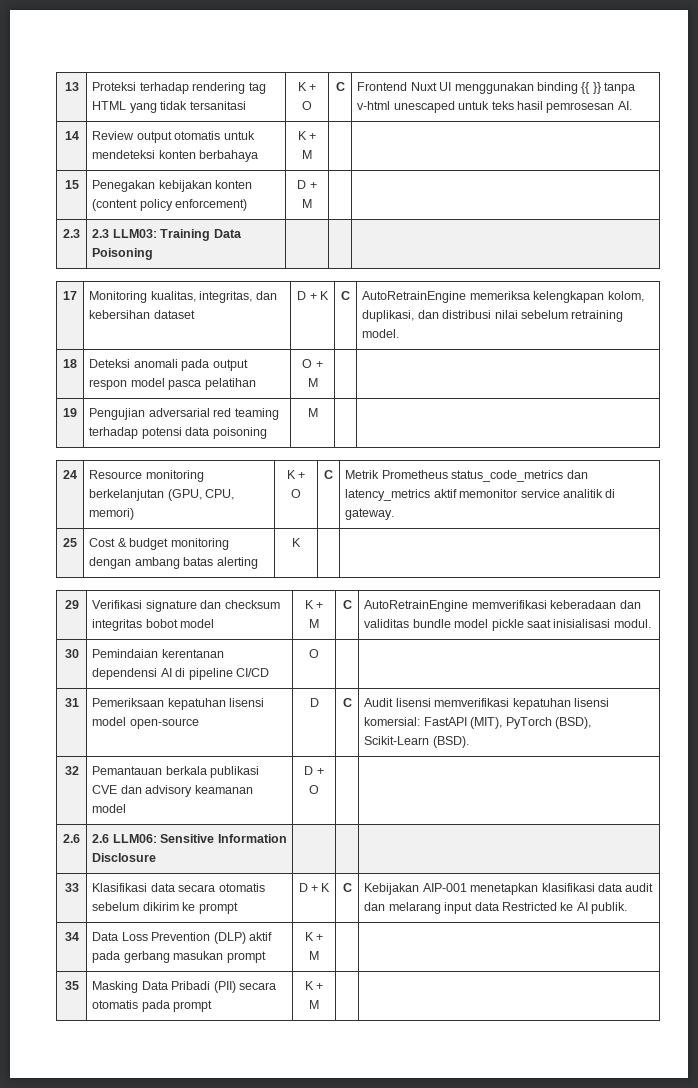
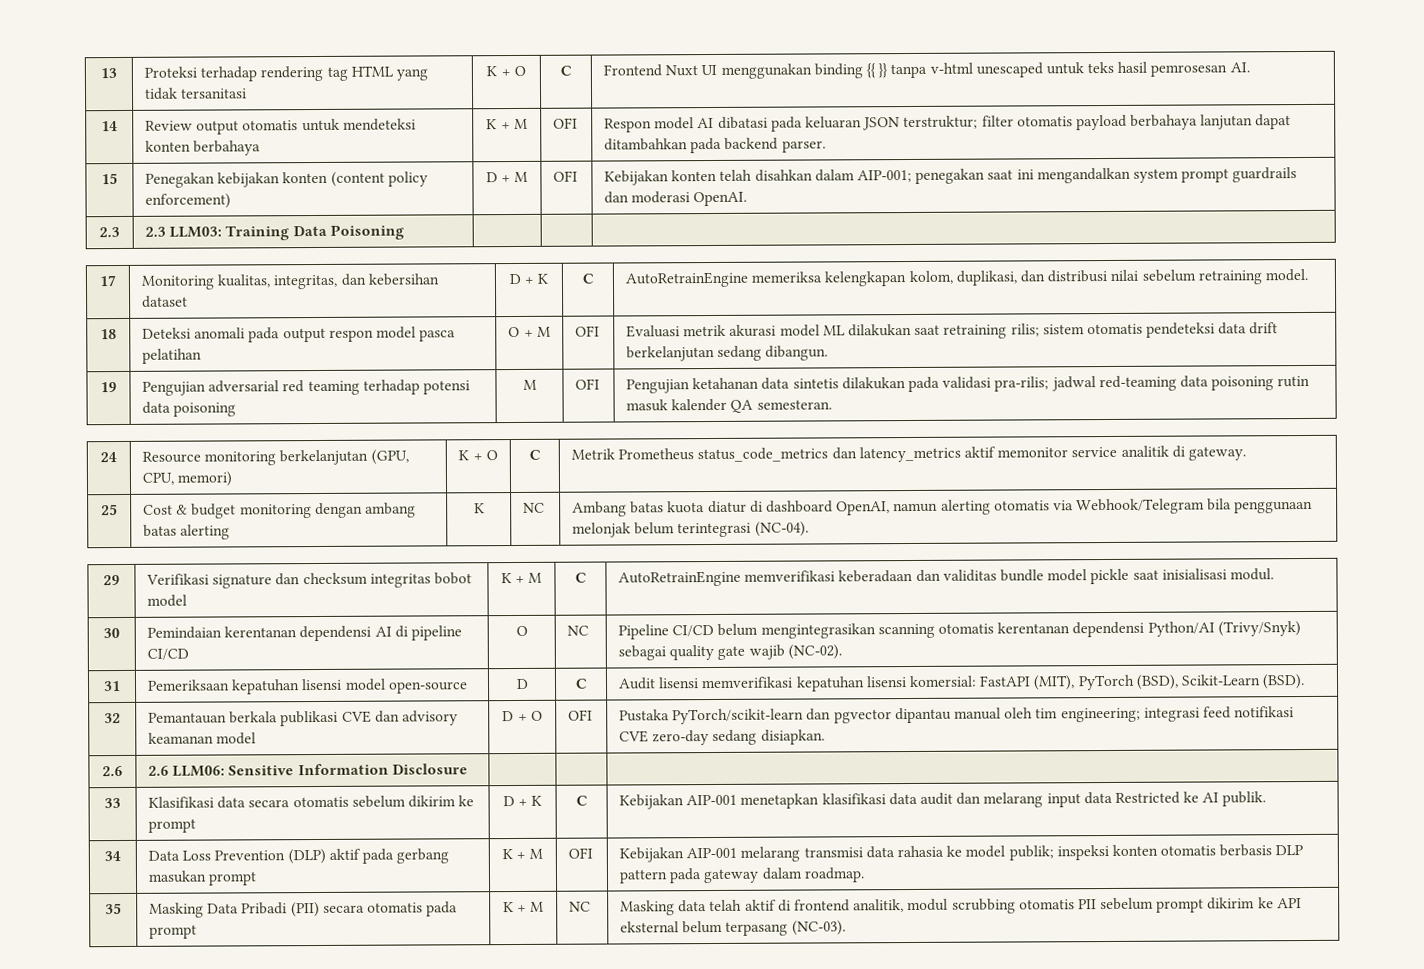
(312, 154) | -> [553,117,579,129] [604,114,1292,133] [604,137,826,154] OFI | Respon model AI dibatasi pada keluaran JSON terstruktur; filter otomatis payload berbahaya lanjutan dapat ditambahkan pada backend parser.
(312, 203) | -> [553,170,579,182] [604,167,1298,186] [604,191,748,207] OFI | Kebijakan konten telah disahkan dalam AIP-001; penegakan saat ini mengandalkan system prompt guardrails dan moderasi OpenAI.
(318, 382) | -> [575,325,601,337] [626,322,1279,339] [626,345,829,362] OFI | Evaluasi metrik akurasi model ML dilakukan saat retraining rilis; sistem otomatis pendeteksi data drift berkelanjutan sedang dibangun.
(318, 412) | -> [575,378,601,390] [626,375,1311,394] [626,398,832,413] OFI | Pengujian ketahanan data sintetis dilakukan pada validasi pra-rilis; jadwal red-teaming data poisoning rutin masuk kalender QA semesteran.
(301, 542) | -> [523,502,546,513] [572,498,1314,517] [572,521,809,538] NC | Ambang batas kuota diatur di dashboard OpenAI, namun alerting otomatis via Webhook/Telegram bila penggunaan melonjak belum terintegrasi (NC-04).
(319, 653) | -> [567,625,590,636] [618,621,1301,640] [618,644,842,661] NC | Pipeline CI/CD belum mengintegrasikan scanning otomatis kerentanan dependensi Python/AI (Trivy/Snyk) sebagai quality gate wajib (NC-02).
(319, 789) | -> [568,709,594,721] [619,706,1295,725] [619,729,825,746] OFI | Pustaka PyTorch/scikit-learn dan pgvector dipantau manual oleh tim engineering; integrasi feed notifikasi CVE zero-day sedang disiapkan.
(319, 955) | -> [568,847,594,859] [619,844,1304,863] [619,867,865,884] OFI | Kebijakan AIP-001 melarang transmisi data rahasia ke model publik; inspeksi konten otomatis berbasis DLP pattern pada gateway dalam roadmap.
(319, 1004) | -> [569,901,592,912] [620,897,1302,916] [620,920,846,936] NC | Masking data telah aktif di frontend analitik, modul scrubbing otomatis PII sebelum prompt dikirim ke API eksternal belum terpasang (NC-03).

